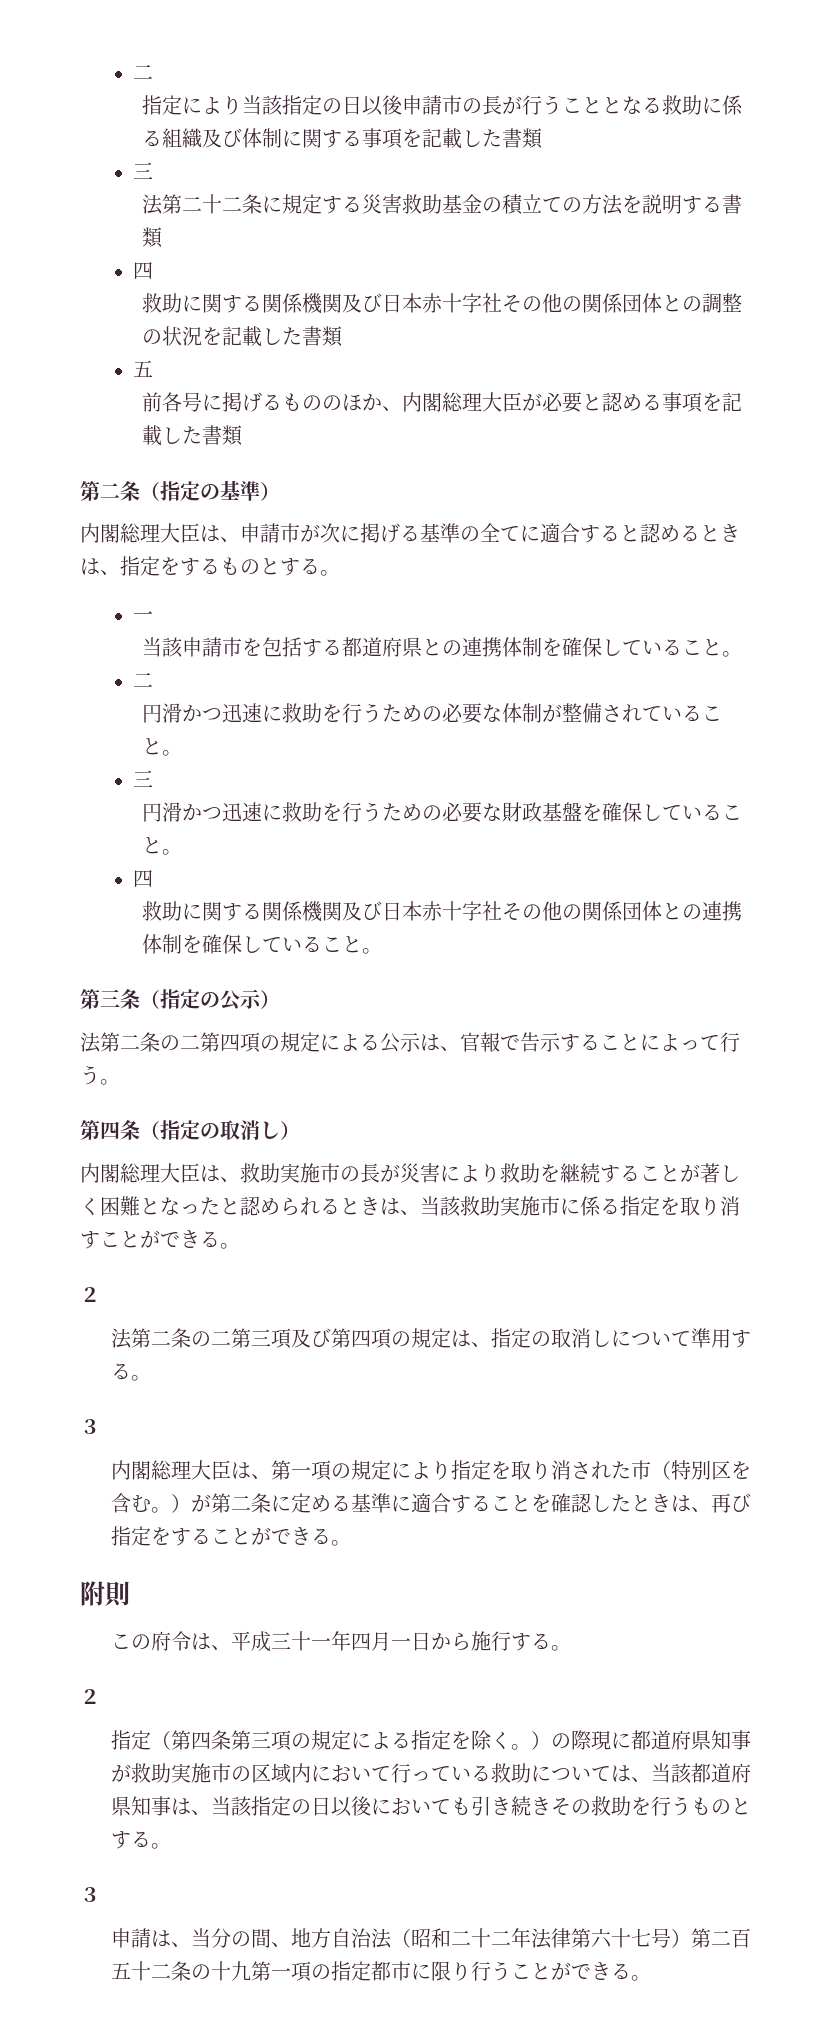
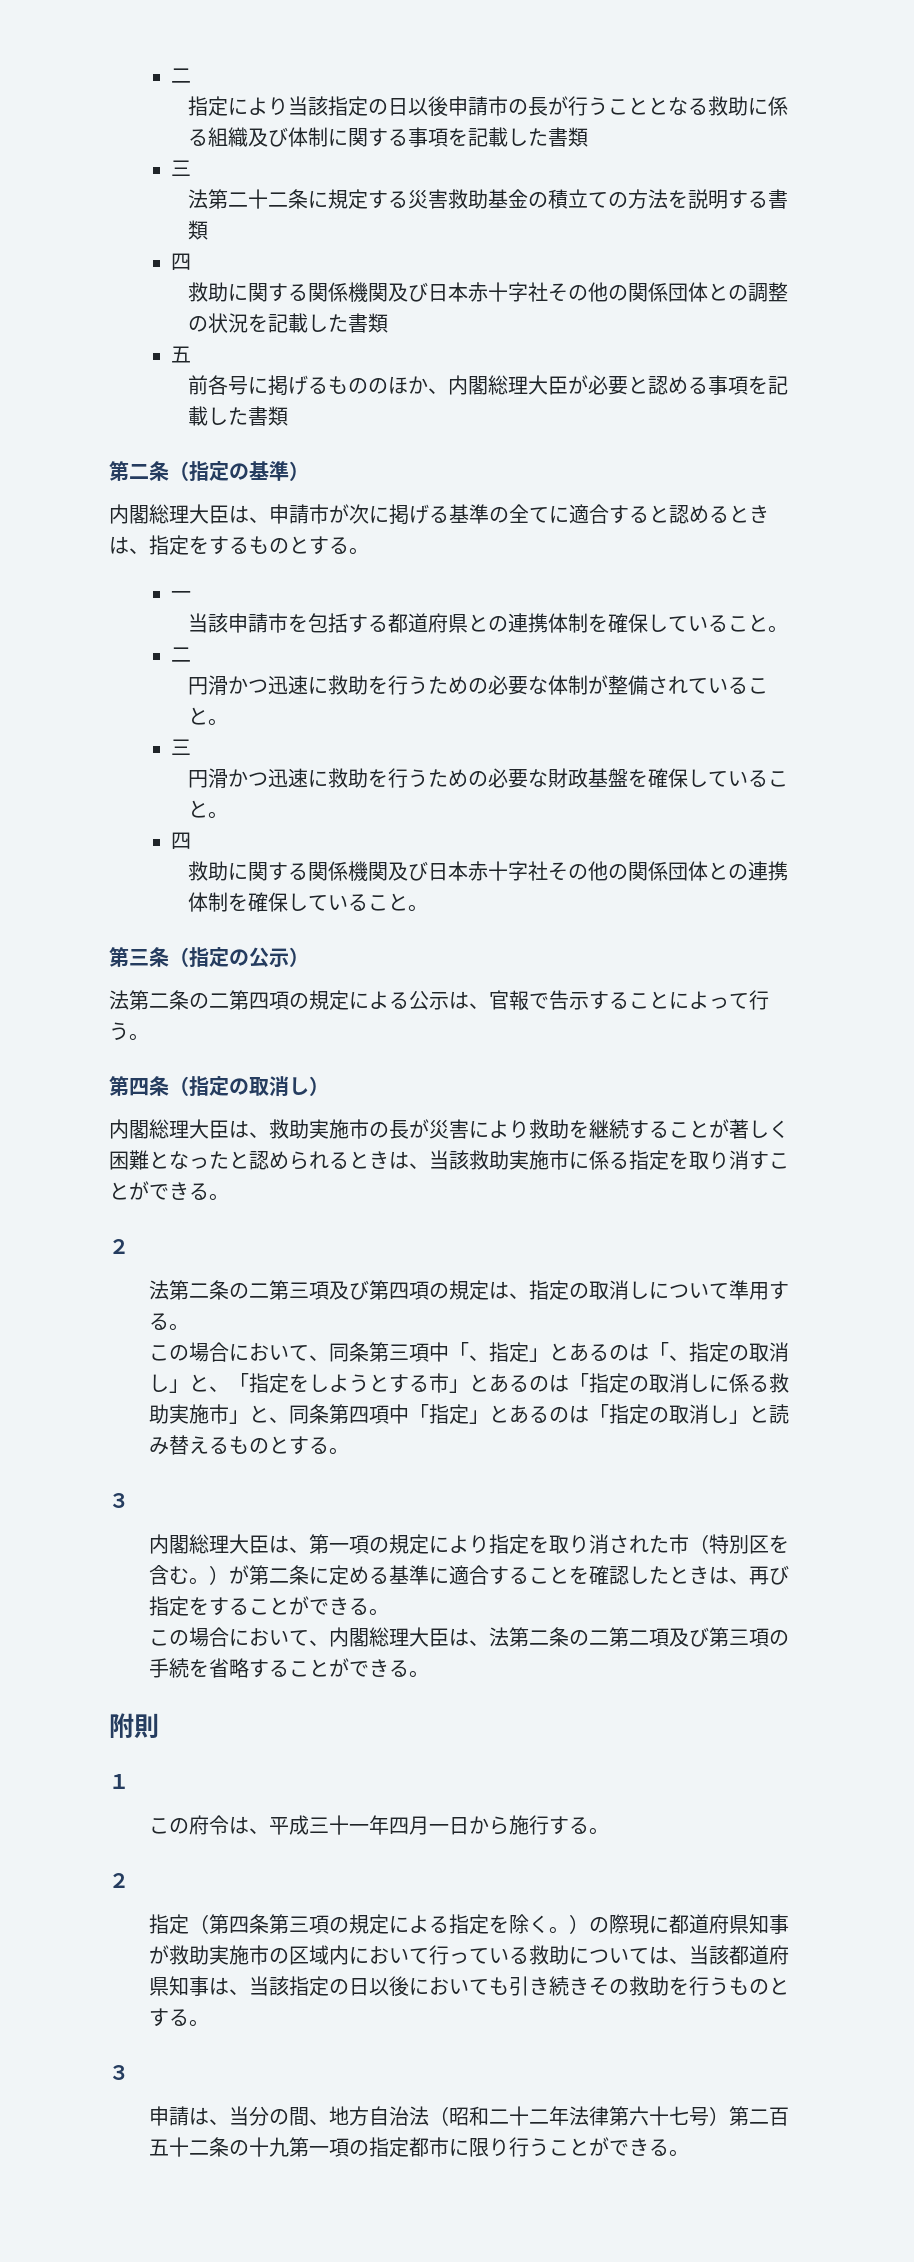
(152, 1378) none -> [148,1342,789,1362] [148,1373,789,1393] [148,1404,789,1424] [148,1435,349,1455] // この場合において、同条第三項中「、指定」とあるのは「、指定の取消し」と、「指定をしようとする市」とあるのは「指定の取消しに係る救助実施市」と、同条第四項中「指定」とあるのは「指定の取消し」と読み替えるものとする。
(352, 1543) none -> [148,1627,789,1647] [148,1658,429,1678] // この場合において、内閣総理大臣は、法第二条の二第二項及び第三項の手続を省略することができる。
(130, 1594) none -> [109,1774,129,1789] // １

